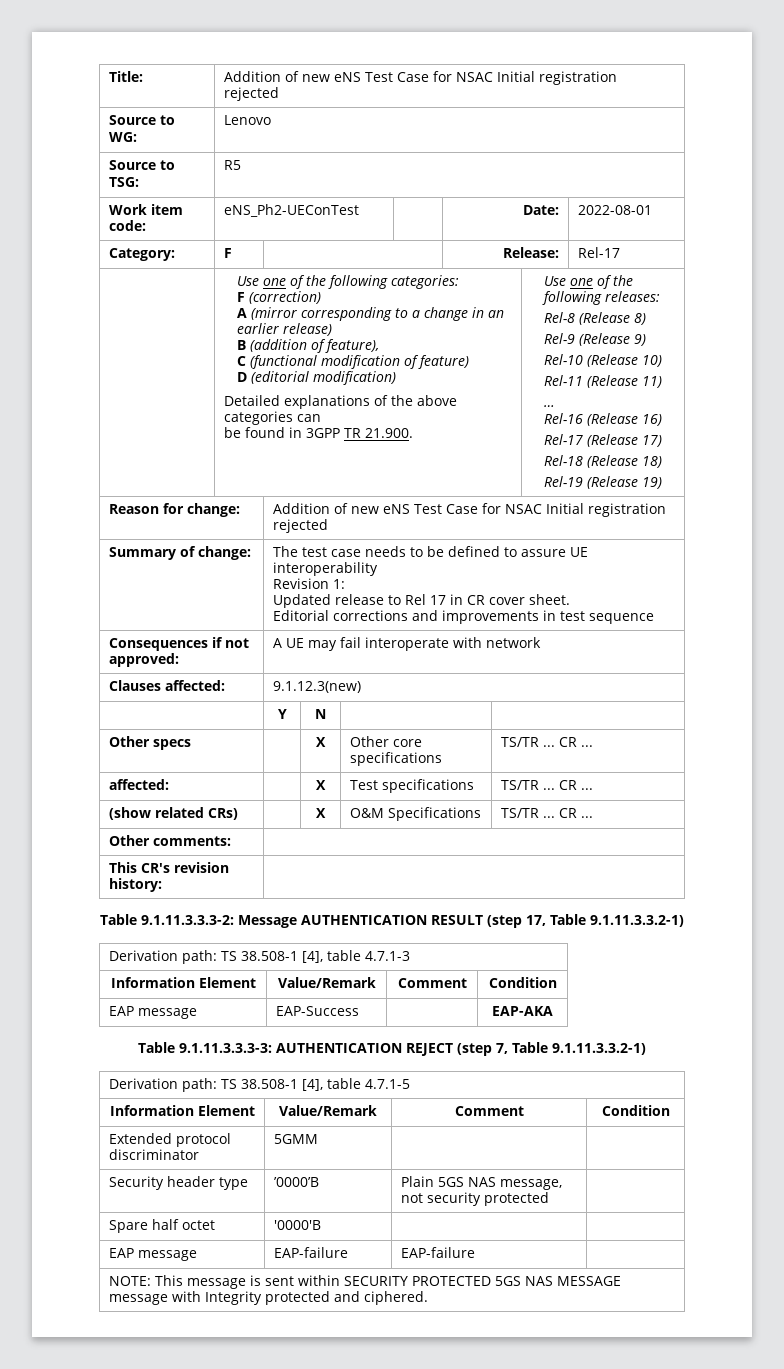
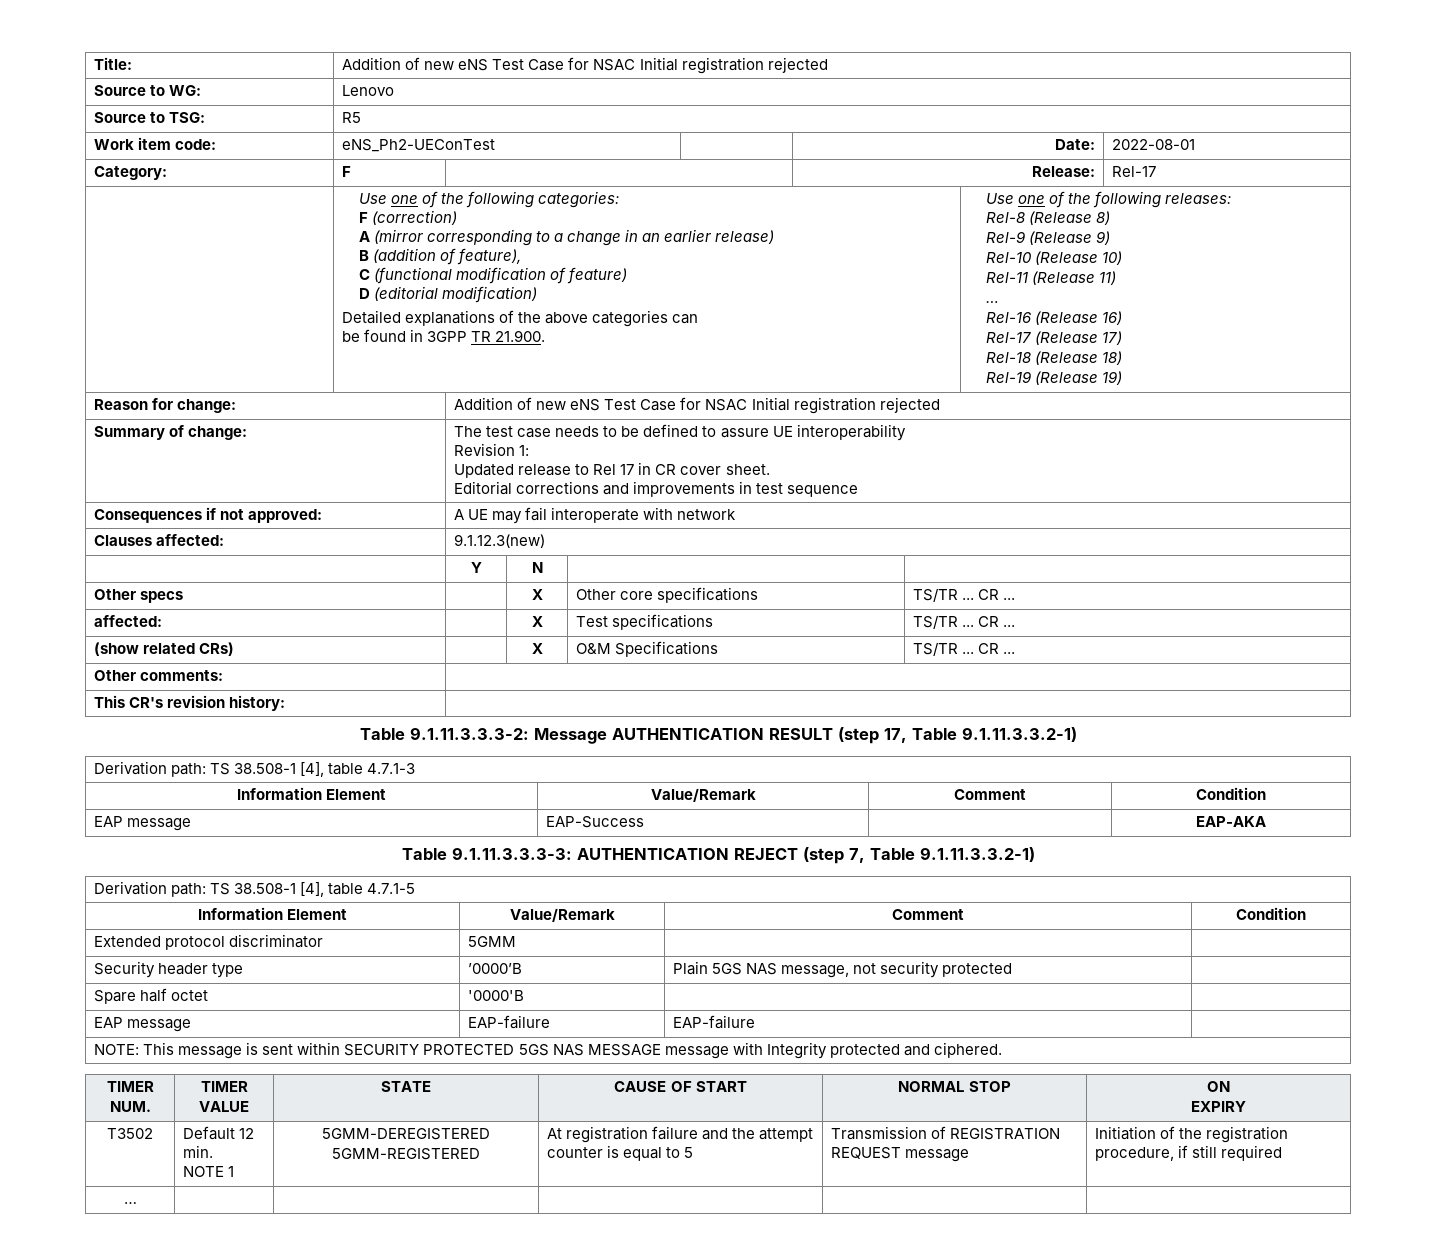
(429, 1298) none -> [106,1081,154,1092] [109,1101,151,1112] [200,1081,248,1092] [199,1101,249,1112] [381,1081,431,1092] [614,1081,747,1092] [898,1081,1011,1092] [1207,1081,1230,1092] [1191,1101,1246,1112] [107,1128,153,1139] [183,1126,255,1140] [183,1145,214,1158] [183,1166,235,1177] [322,1128,490,1140] [332,1148,480,1160] [547,1126,814,1143] [547,1145,694,1161] [831,1126,1061,1140] [831,1147,970,1162] [1095,1126,1289,1143] [1095,1145,1283,1161] [123,1202,137,1204] // TIMER NUM. | TIMER VALUE | STATE | CAUSE OF START | NORMAL STOP | ON // EXPIRY // T3502 | Default 12 min. // NOTE 1 | 5GMM-DEREGISTERED 5GMM-REGISTERED | At registration failure and the attempt counter is equal to 5 | Transmission of REGISTRATION REQUEST message | Initiation of the registration procedure, if still required // … | | | | |

